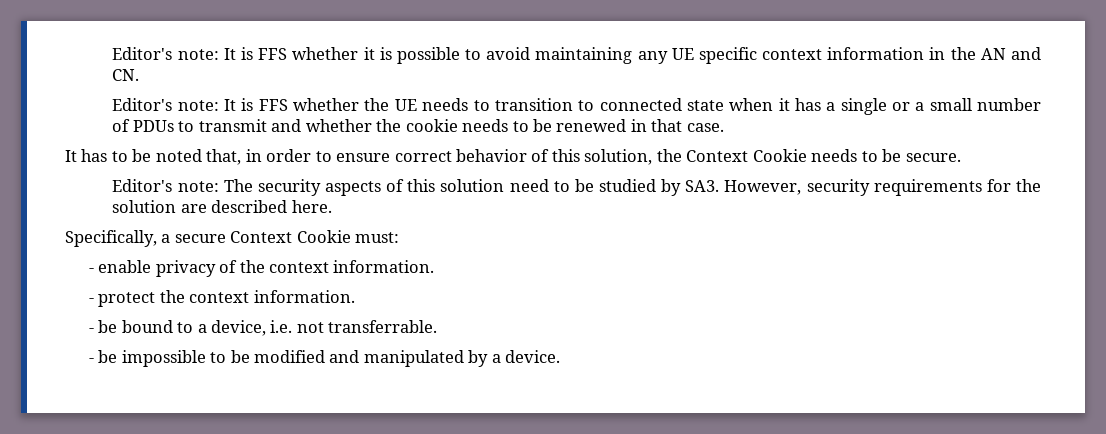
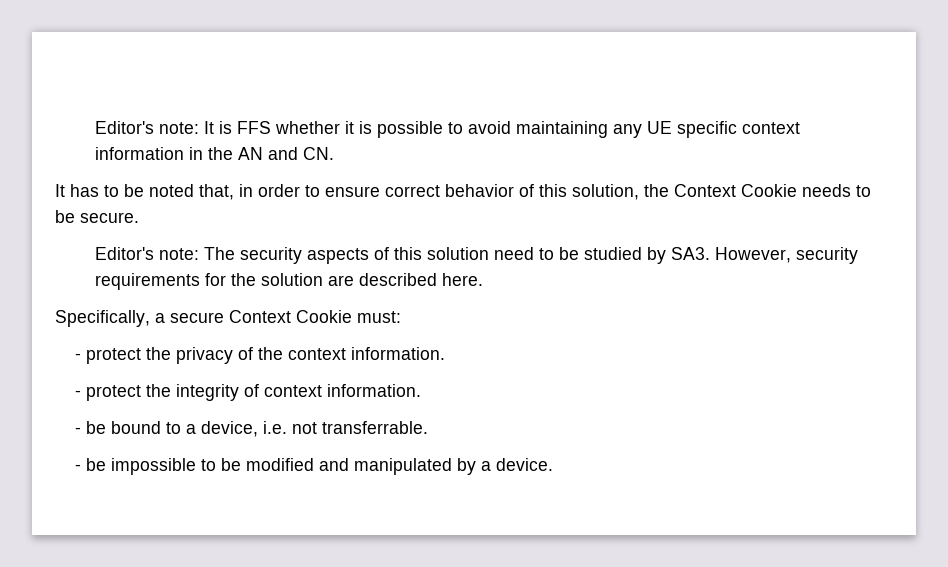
[112,98,1041,115] [112,119,724,132] // Editor's note: It is FFS whether the UE needs to transition to connected state when it has a single or a small number of PDUs to transmit and whether the cookie needs to be renewed in that case. -> (334, 153) none
[98,260,152,273] enable -> [85,347,171,364] protect the
(185, 296) none -> [175,384,259,401] integrity of

